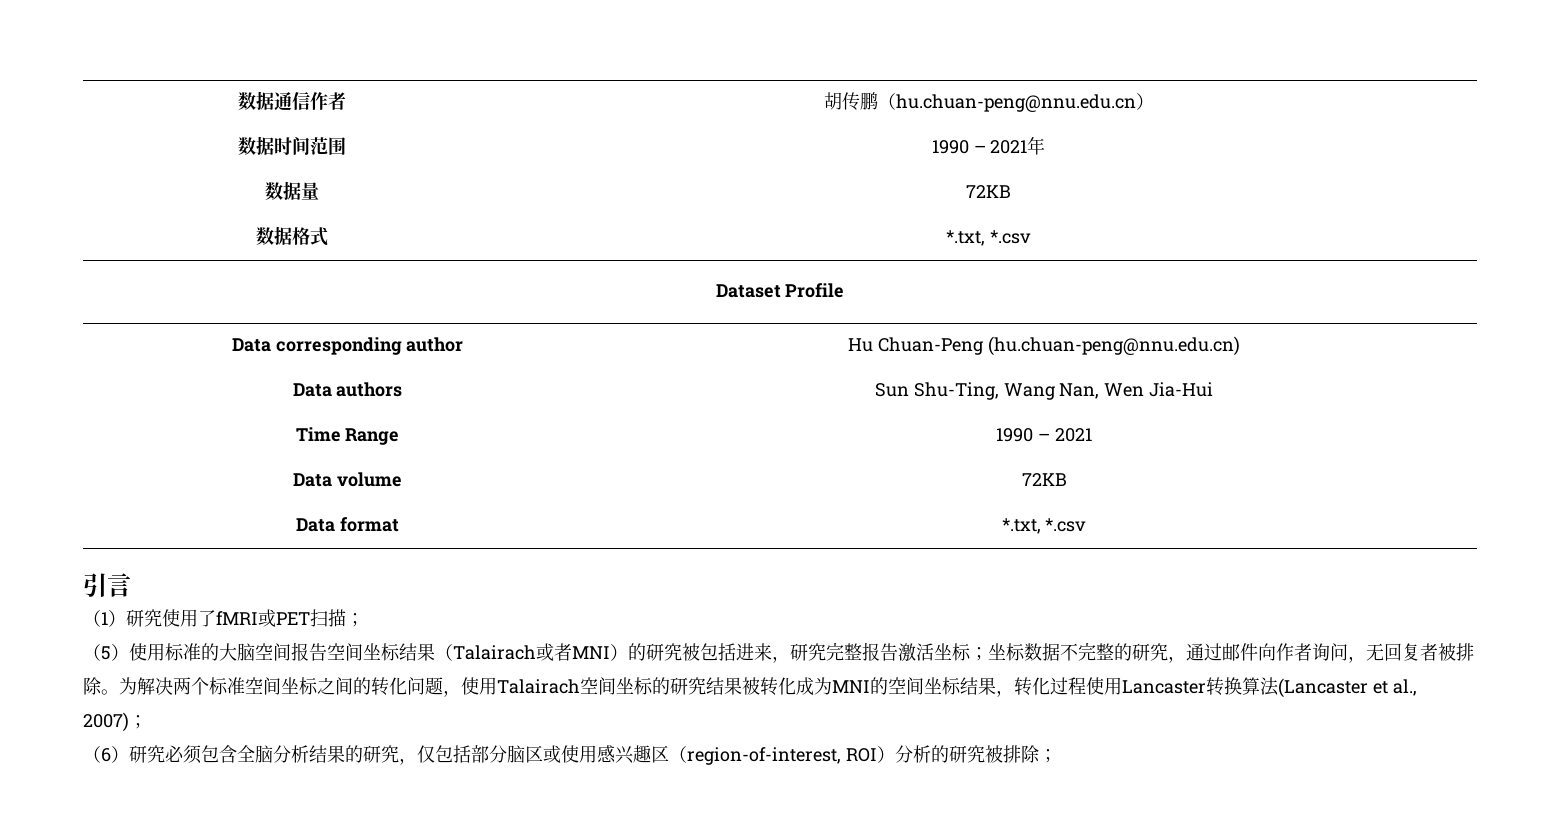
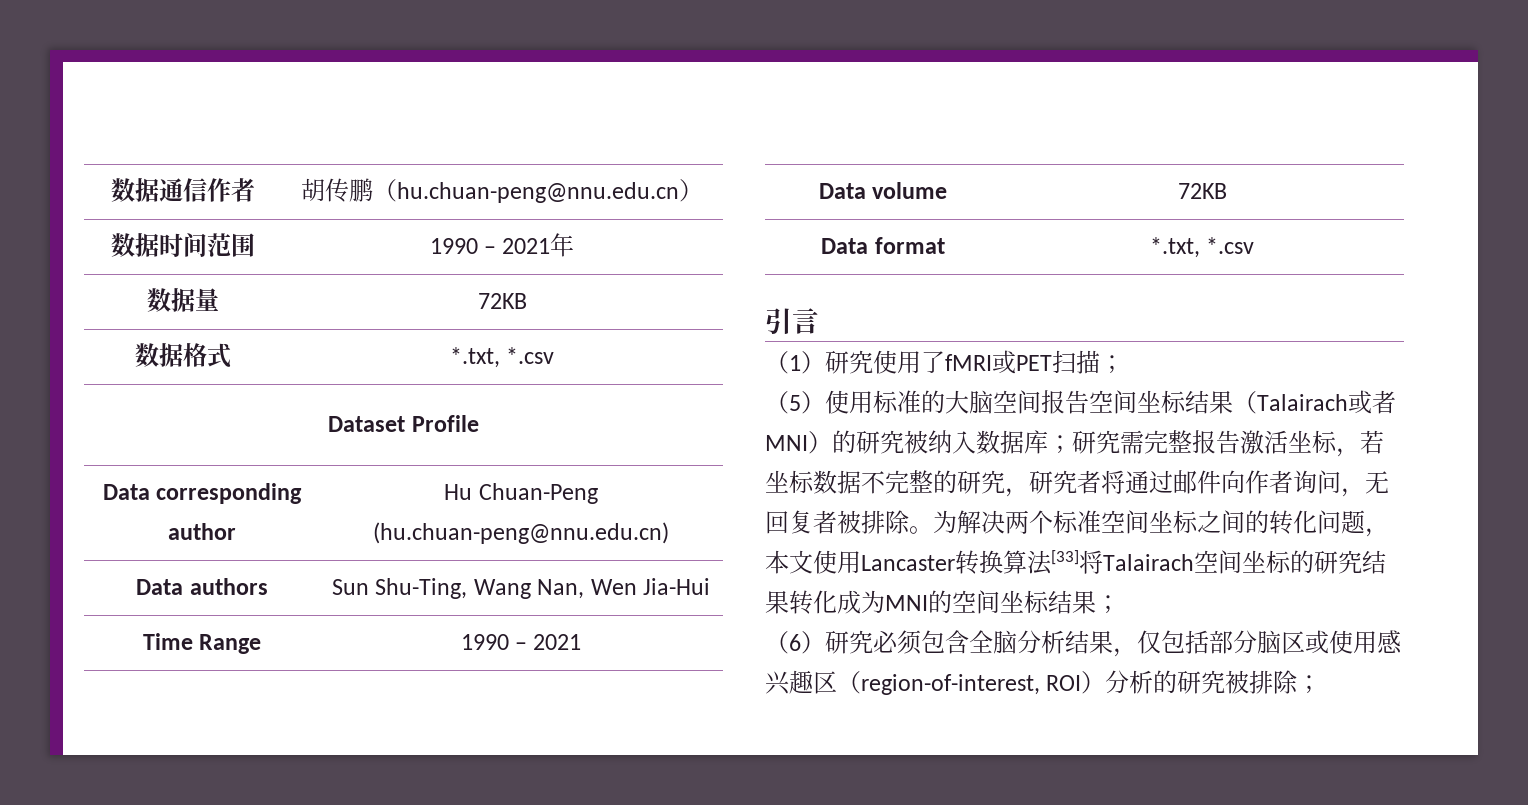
[700,643,826,663] 包括进来，研究 -> [928,430,1144,454] 纳入数据库；研究需
[970,647,988,661] ； -> [1336,430,1384,457] ，若
(1186, 659) none -> [1029,470,1125,494] 研究者将
[461,677,497,695] 使用 -> [765,550,1103,575] 本文使用Lancaster转换算法[33]将
[742,677,760,695] 被 -> (789, 602) none
[996,677,1417,698] [83,712,129,732] ，转化过程使用Lancaster转换算法(Lancaster et al., 2007) -> (1096, 602) none
[345,745,399,763] 的研究 -> (1113, 642) none

